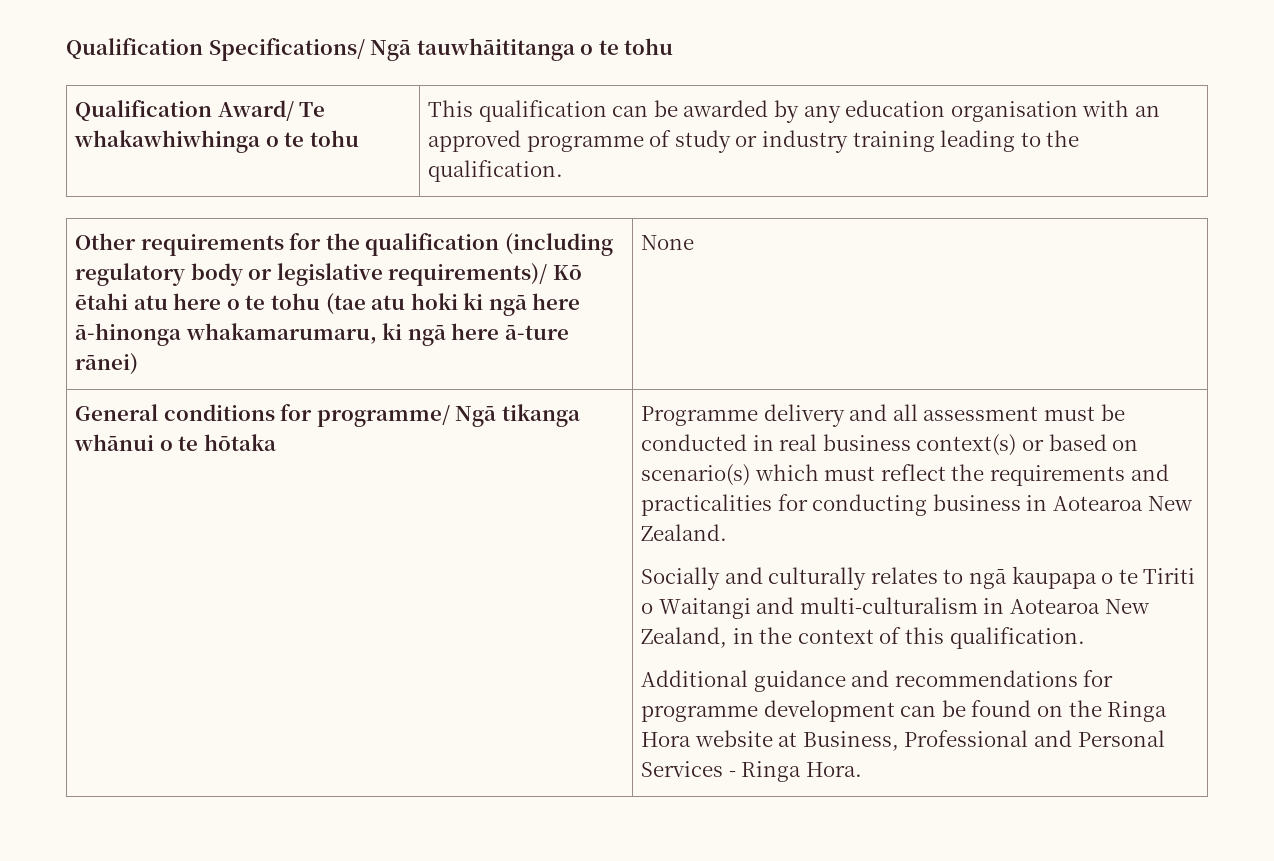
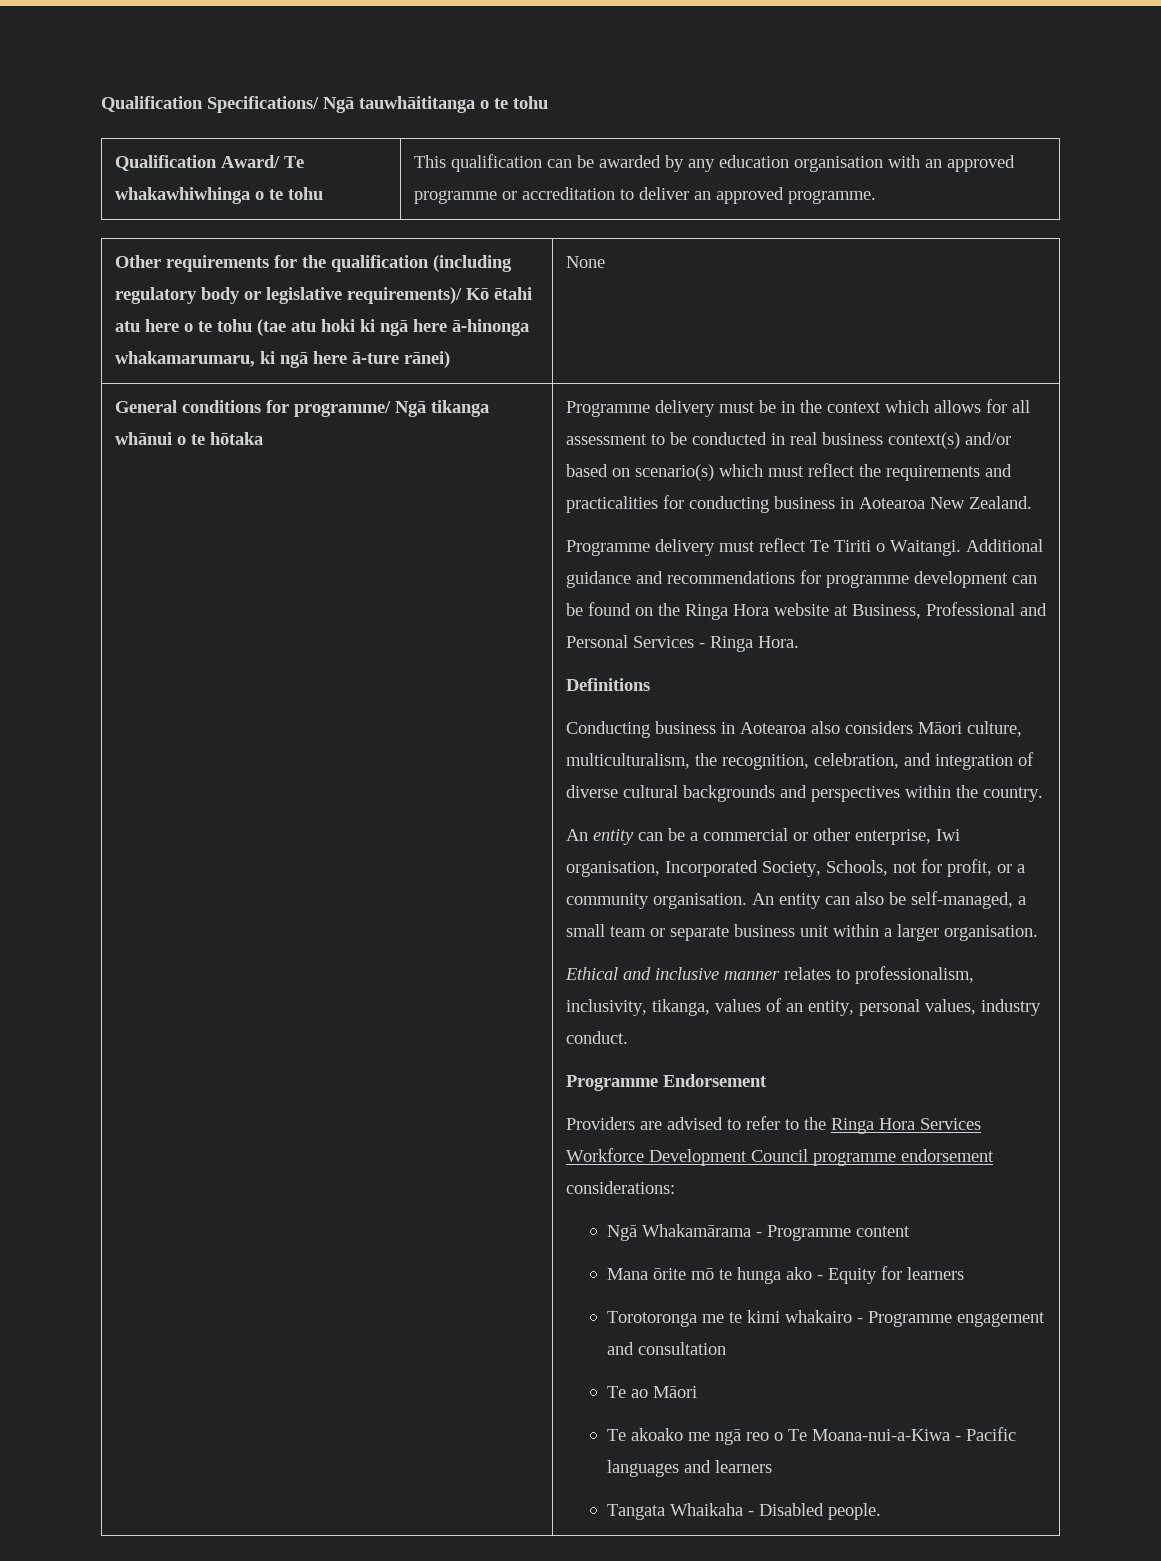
[649,130,1080,153] [428,160,564,182] of study or industry training leading to the qualification. -> [501,187,876,204] or accreditation to deliver an approved programme.
[849,404,888,421] and -> [718,399,1007,413] must be in the context which allows for
[1044,406,1096,421] must -> [650,434,665,445] to
[1022,439,1045,451] or -> [964,432,1011,445] and/or
[641,566,1196,590] [641,597,1150,619] [641,627,1085,649] Socially and culturally relates to ngā kaupapa o te Tiriti o Waitangi and multi-culturalism in Aotearoa New Zealand, in the context of this qualification. // -> [565,538,961,556] Programme delivery must reflect Te Tiriti o Waitangi.
(862, 769) none -> [565,678,650,691] [565,721,1022,738] [565,752,1034,770] [565,785,1043,802] [565,828,960,845] [565,859,1025,877] [565,891,1026,909] [565,924,1038,941] [564,966,974,984] [565,998,1041,1016] [565,1031,628,1044] [565,1074,767,1091] [565,1116,981,1134] [565,1148,994,1166] [565,1181,675,1194] [606,1224,910,1241] [606,1266,964,1284] [606,1310,1045,1327] [606,1342,726,1355] [606,1386,697,1398] [606,1427,1016,1445] [606,1460,772,1477] [606,1503,881,1520] // Definitions // Conducting business in Aotearoa also considers Māori culture, multiculturalism, the recognition, celebration, and integration of diverse cultural backgrounds and perspectives within the country. // An entity can be a commercial or other enterprise, Iwi organisation, Incorporated Society, Schools, not for profit, or a community organisation. An entity can also be self-managed, a small team or separate business unit within a larger organisation. // Ethical and inclusive manner relates to professionalism, inclusivity, tikanga, values of an entity, personal values, industry conduct. // Programme Endorsement // Providers are advised to refer to the Ringa Hora Services Workforce Development Council programme endorsement considerations: // Ngā Whakamārama - Programme content // Mana ōrite mō te hunga ako - Equity for learners // Torotoronga me te kimi whakairo - Programme engagement and consultation // Te ao Māori // Te akoako me ngā reo o Te Moana-nui-a-Kiwa - Pacific languages and learners // Tangata Whaikaha - Disabled people.

